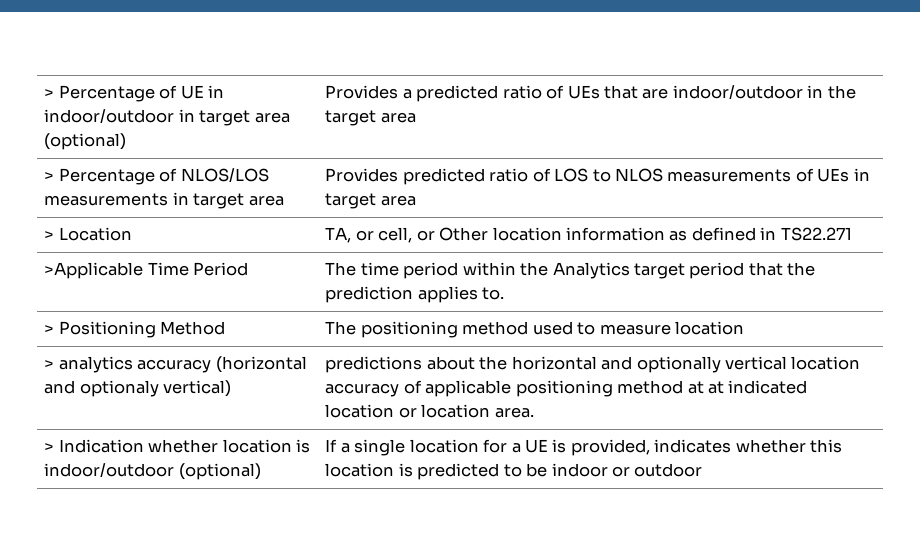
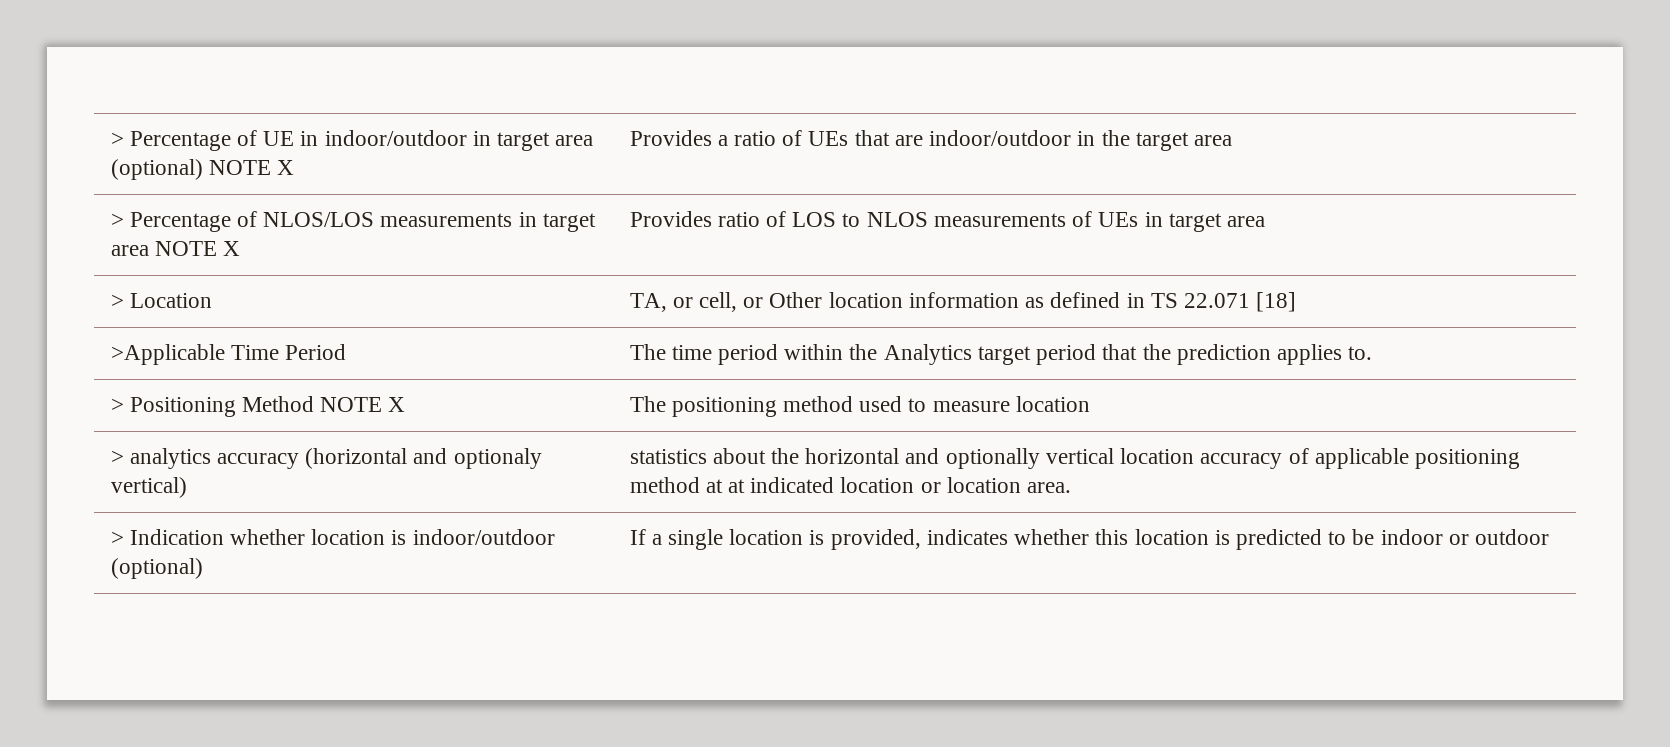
(127, 141) none -> [208,160,295,175] NOTE X
[416,85,499,102] predicted -> (728, 140) none
[325,168,485,185] | Provides predicted -> [154,241,241,256] [629,211,712,227] NOTE X | Provides
[780,227,852,241] TS22.271 -> [1150,292,1297,312] TS 22.071 [18]
(226, 328) none -> [320,397,406,412] NOTE X
[325,356,423,373] predictions -> [629,449,707,464] statistics
[483,439,549,453] for a UE -> (804, 537) none

